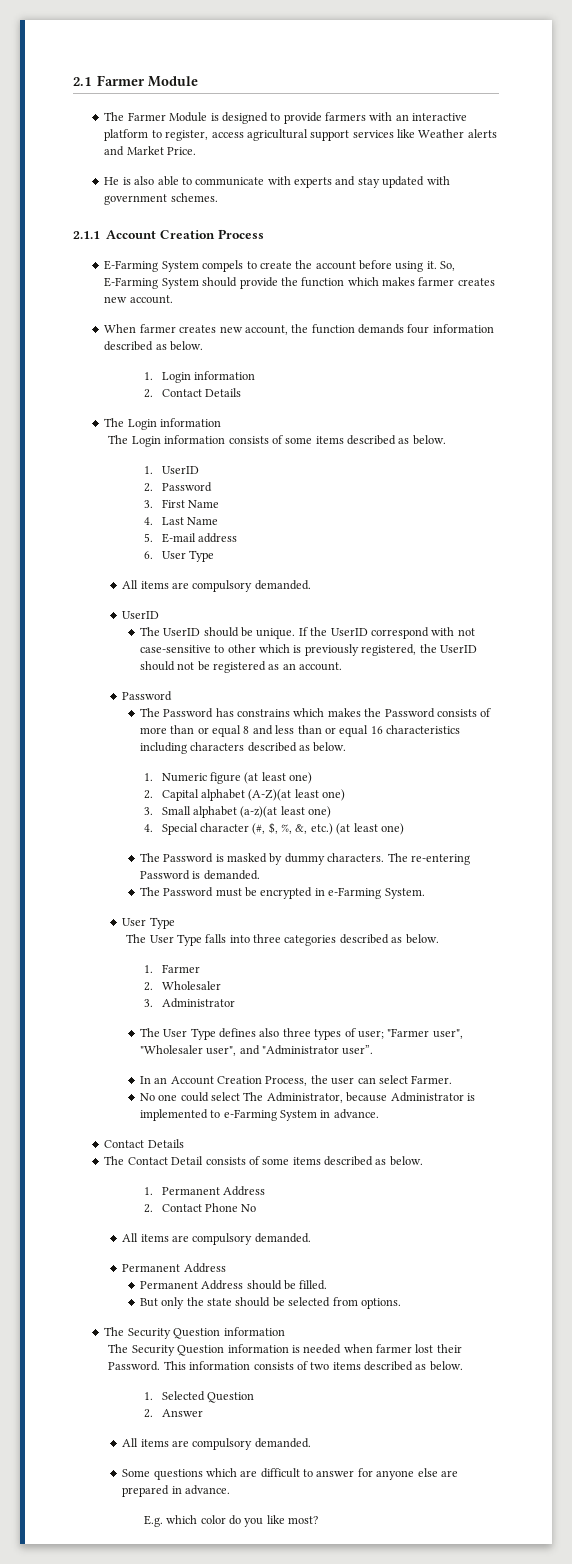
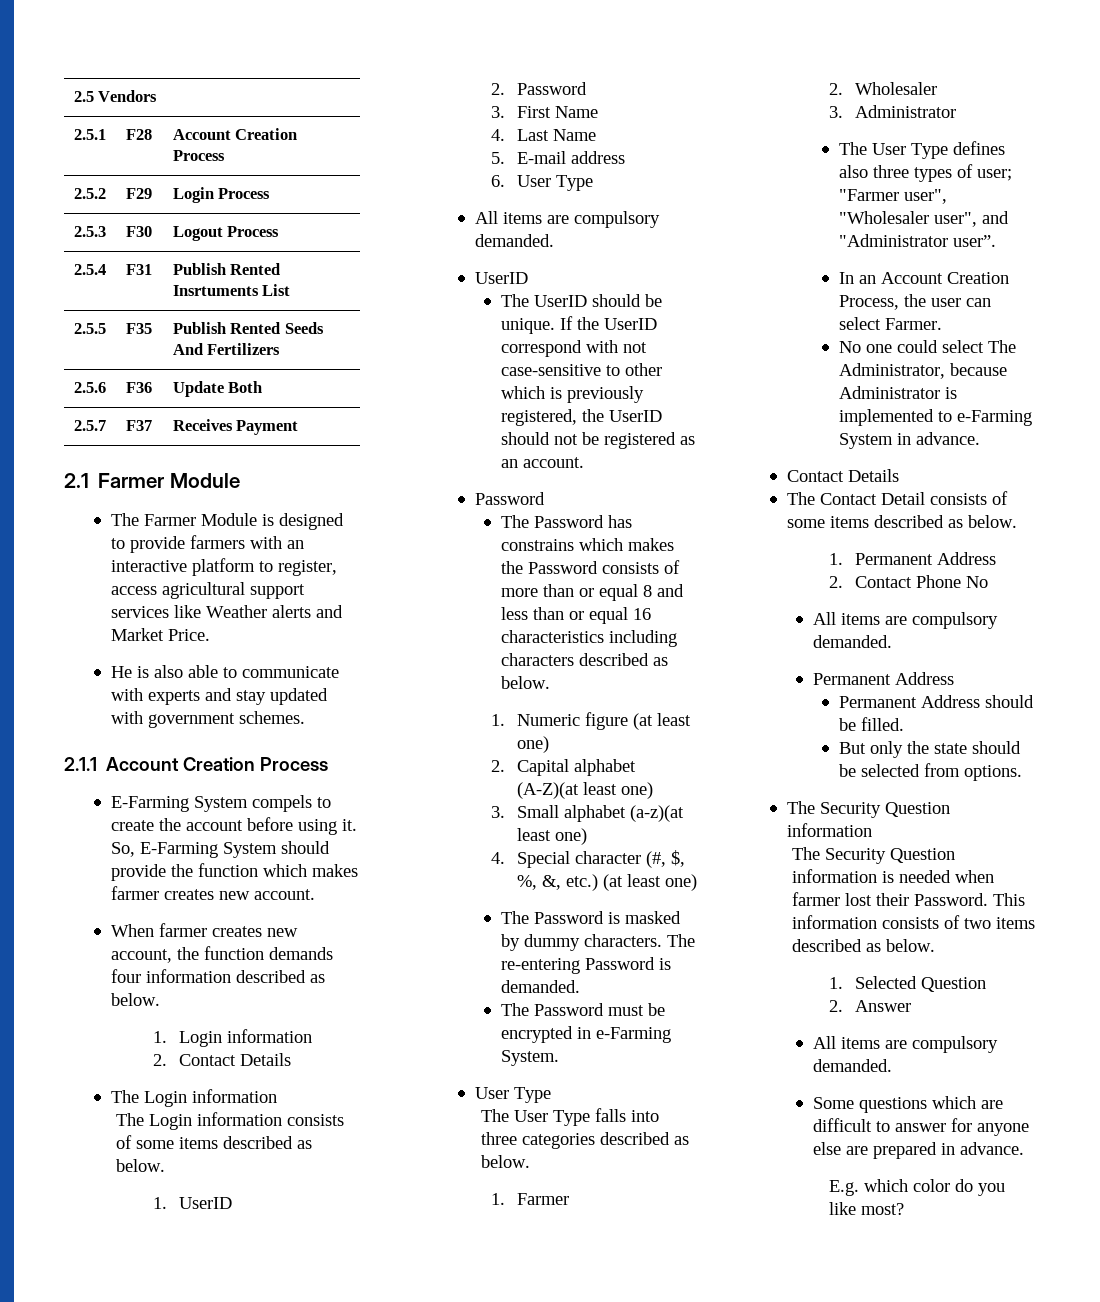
(73, 81) none -> [73,90,158,102] [73,129,106,140] [125,129,152,140] [172,128,298,140] [172,150,225,161] [73,188,106,199] [125,188,152,199] [172,187,271,203] [73,226,106,237] [125,226,152,237] [172,226,280,241] [73,264,106,275] [125,264,152,275] [172,263,281,275] [172,284,291,296] [73,323,106,334] [125,323,152,334] [172,322,324,334] [172,343,281,355] [73,382,106,393] [125,382,152,393] [172,381,263,397] [73,420,106,431] [125,420,152,431] [172,419,299,435] 2.5 Vendors // 2.5.1 | F28 | Account Creation Process // 2.5.2 | F29 | Login Process // 2.5.3 | F30 | Logout Process // 2.5.4 | F31 | Publish Rented Insrtuments List // 2.5.5 | F35 | Publish Rented Seeds And Fertilizers // 2.5.6 | F36 | Update Both // 2.5.7 | F37 | Receives Payment //

